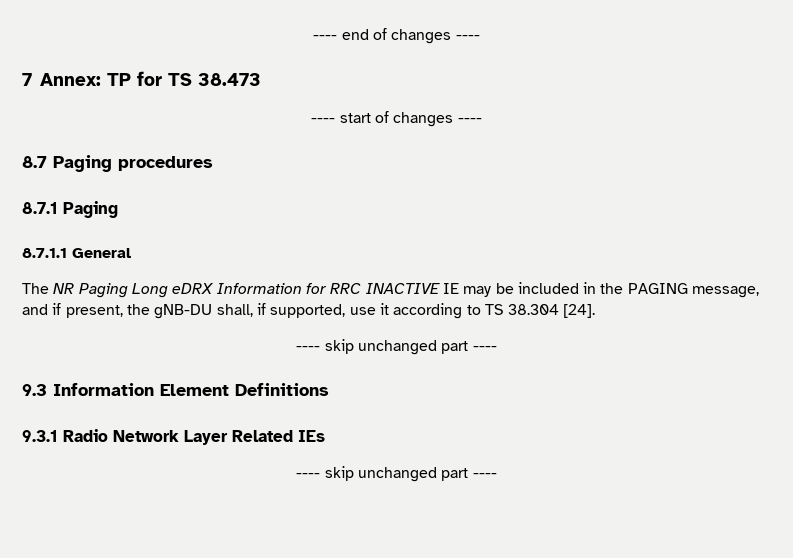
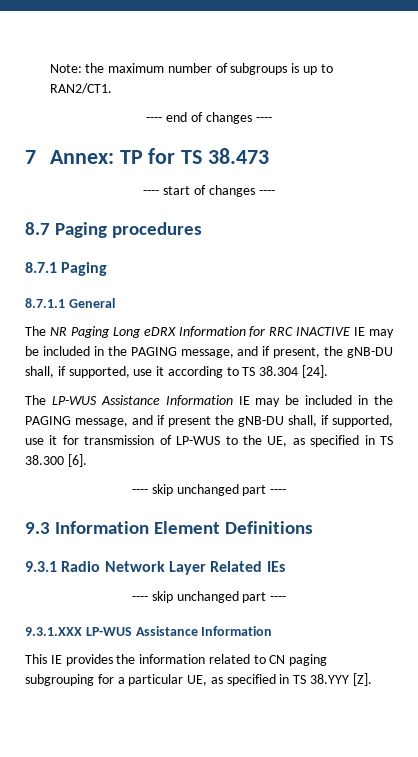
(313, 37) none -> [49,63,333,75] [49,83,112,94] Note: the maximum number of subgroups is up to RAN2/CT1. //
(596, 311) none -> [25,395,394,407] [25,415,393,427] [25,435,393,447] [25,454,87,467] // The LP-WUS Assistance Information IE may be included in the PAGING message, and if present the gNB-DU shall, if supported, use it for transmission of LP-WUS to the UE, as specified in TS 38.300 [6].
(497, 475) none -> [25,626,273,636] [25,654,328,666] [25,673,372,686] // 9.3.1.XXX LP-WUS Assistance Information // This IE provides the information related to CN paging subgrouping for a particular UE, as specified in TS 38.YYY [Z].

